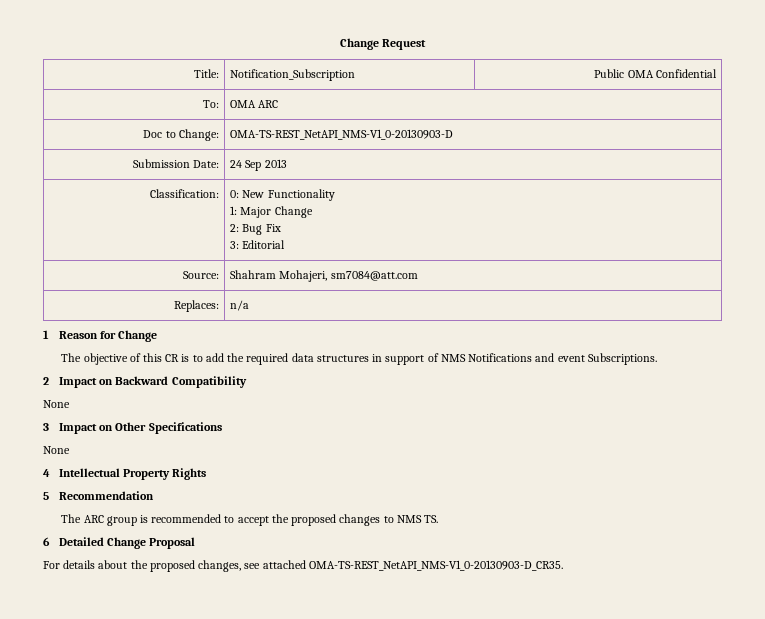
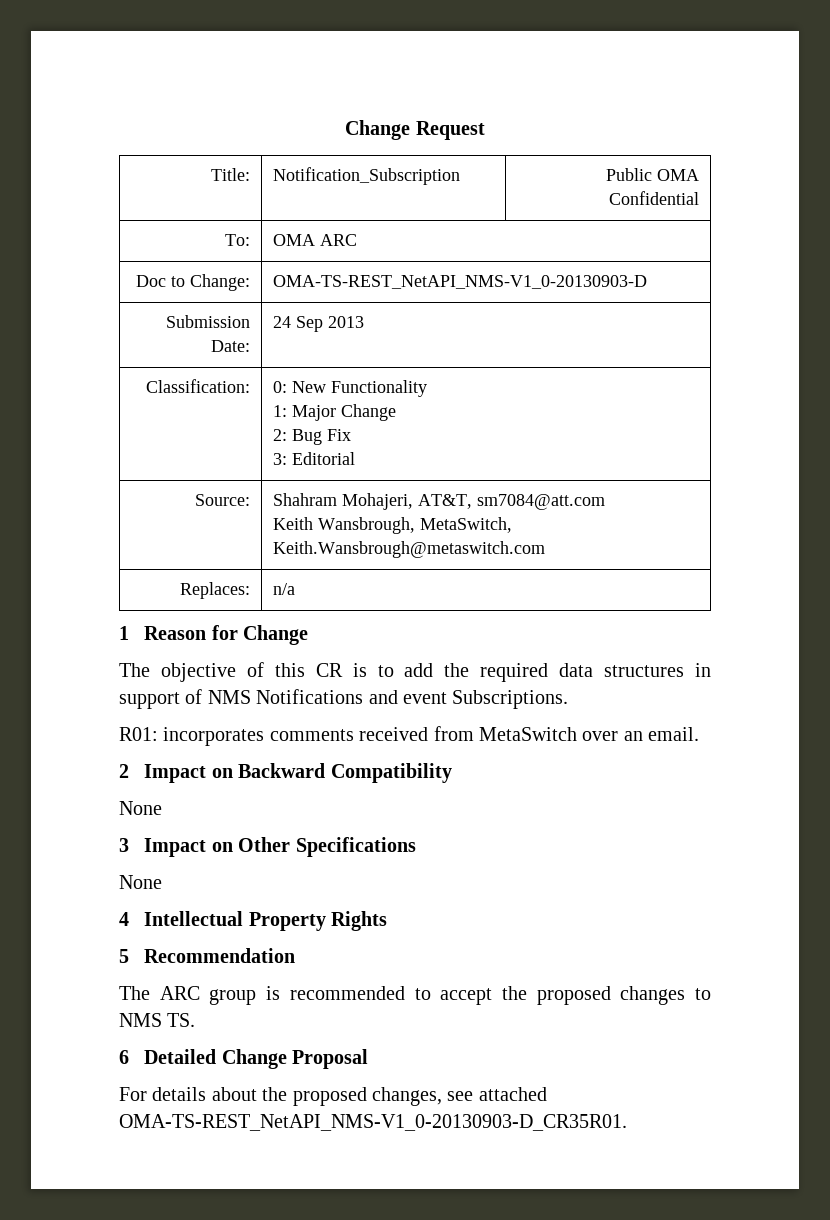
(328, 276) none -> [417,494,472,509] AT&T,
(418, 276) none -> [272,517,512,534] [272,541,545,558] // Keith Wansbrough, MetaSwitch, Keith.Wansbrough@metaswitch.com
(657, 359) none -> [119,726,700,746] // R01: incorporates comments received from MetaSwitch over an email.
[308,560,563,571] OMA-TS-REST_NetAPI_NMS-V1_0-20130903-D_CR35. -> [119,1114,627,1131] OMA-TS-REST_NetAPI_NMS-V1_0-20130903-D_CR35R01.

